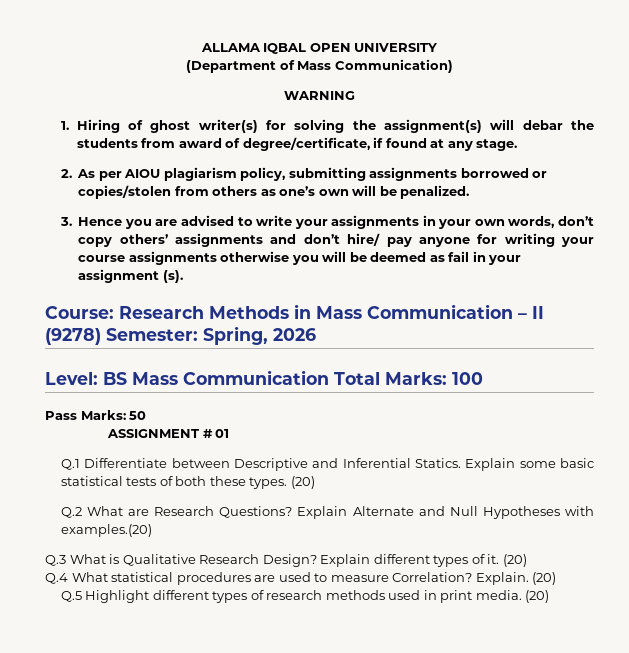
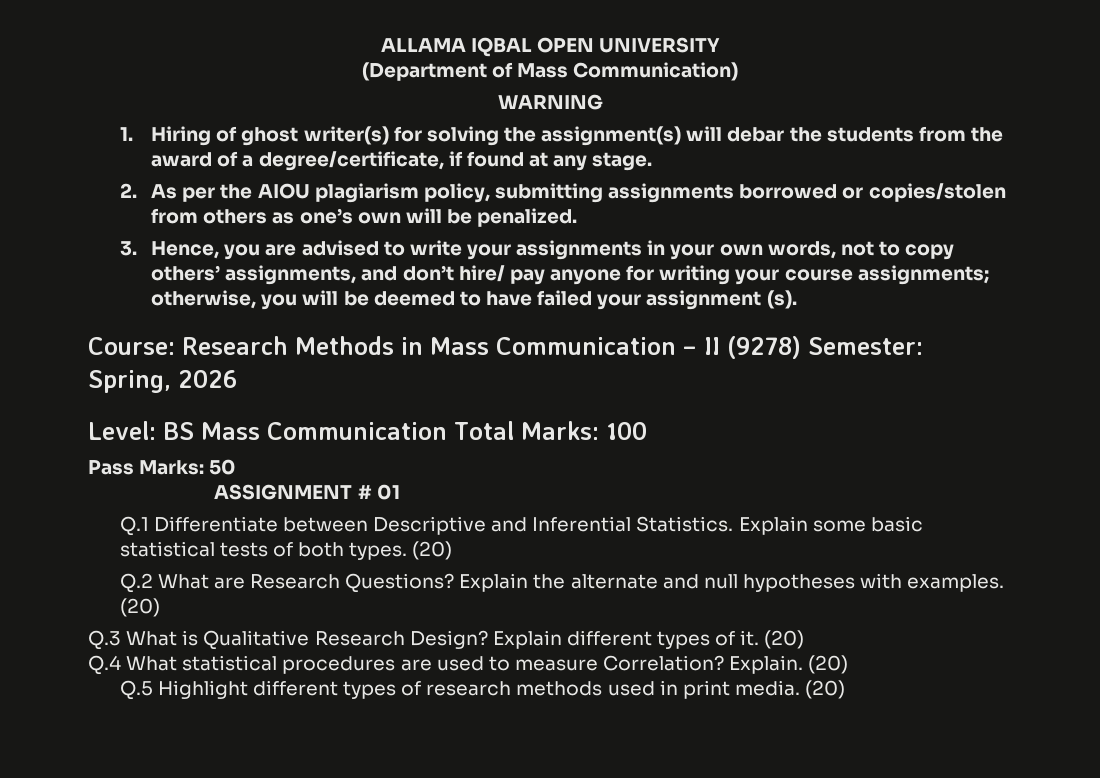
(176, 143) none -> [970,127,1003,142] the
(241, 143) none -> [242,155,254,167] a
(122, 176) none -> [220,184,253,199] the
[78,217,123,226] Hence -> [151,241,220,259] Hence,
[558,216,595,226] don’t -> [840,241,900,256] not to
[175,233,264,247] assignments -> [225,265,357,285] assignments,
[128,251,290,265] assignments otherwise -> [857,265,989,285] [151,290,257,309] assignments; otherwise,
[429,251,486,262] as fail in -> [459,290,593,306] to have failed
[414,458,461,468] Statics. -> [636,516,734,532] Statistics.
[209,476,246,486] these -> (344, 549) none
[352,506,594,519] [60,524,152,537] Alternate and Null Hypotheses with examples.(20) -> [533,573,1005,592] [119,598,160,617] the alternate and null hypotheses with examples. (20)

